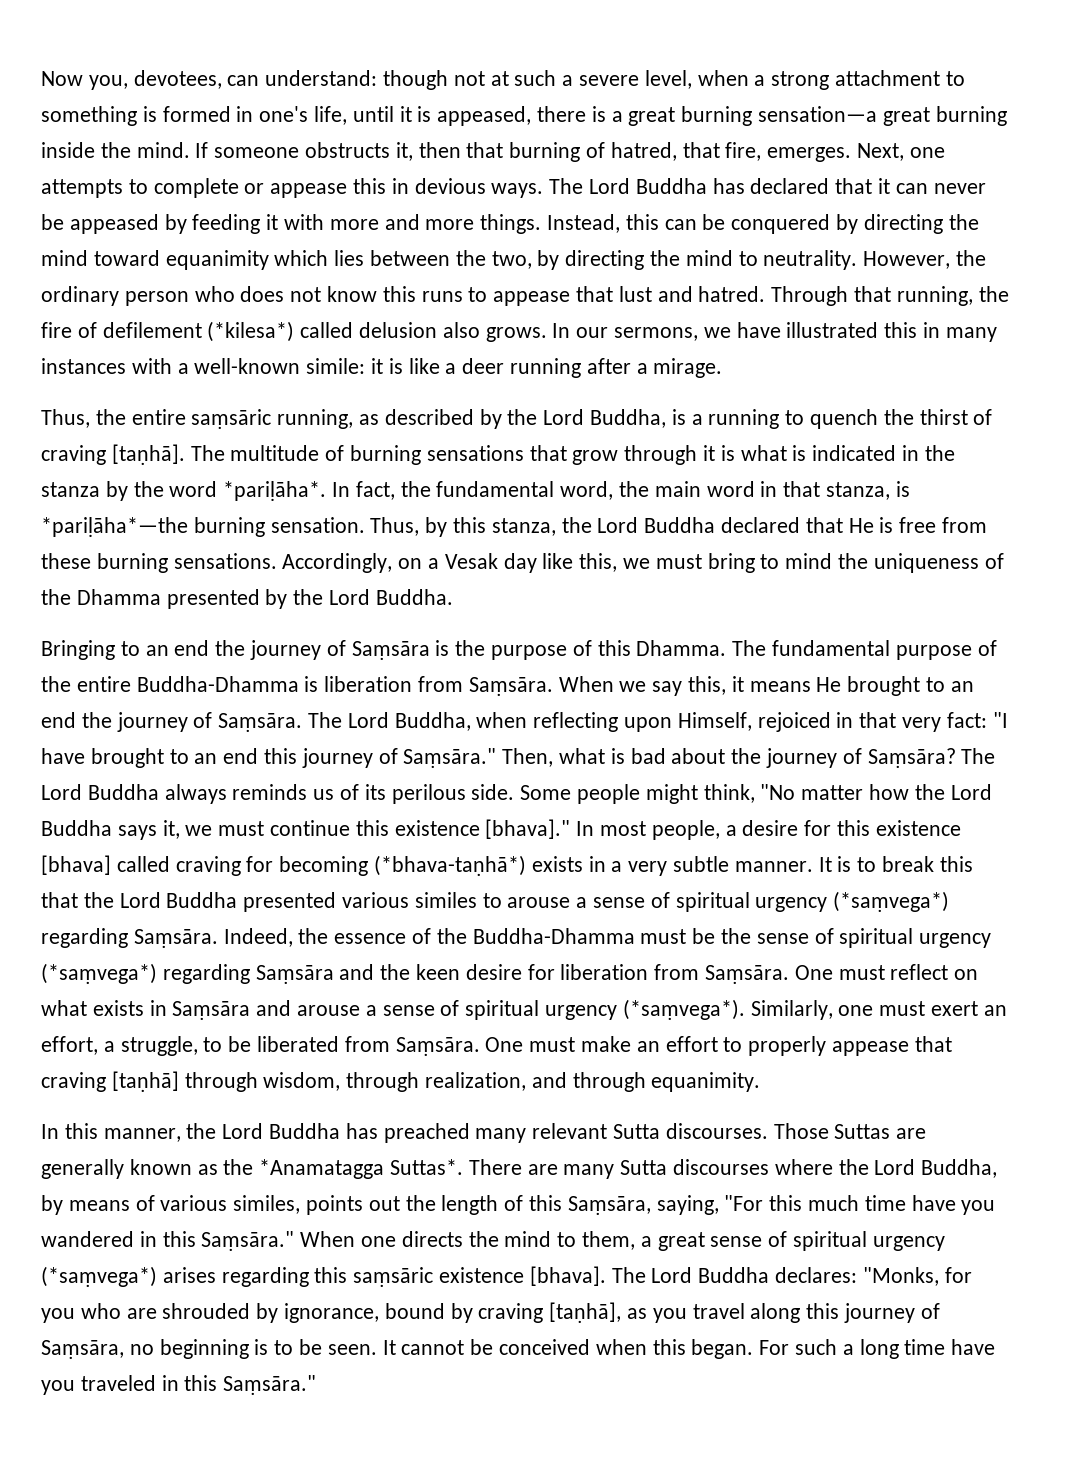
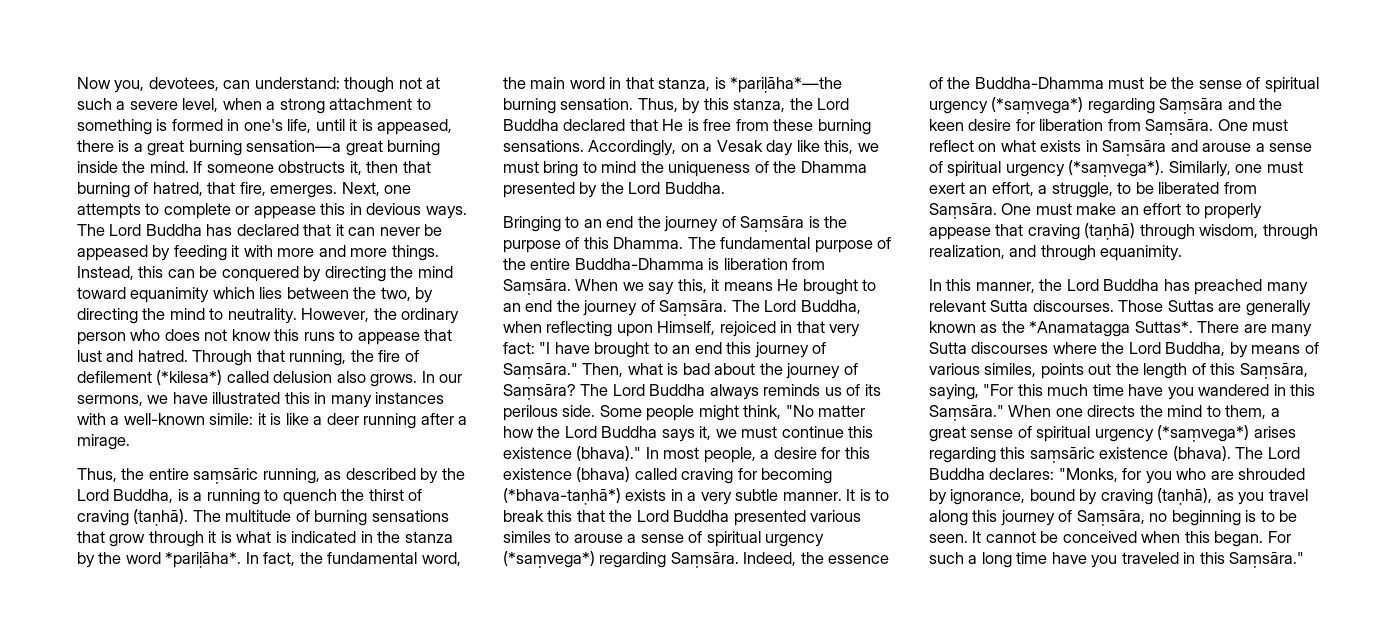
[111,444,185,465] [taṇhā]. -> [133,509,189,526] (taṇhā).
[485,819,571,839] [bhava]." -> [576,446,642,461] (bhava)."
[41,855,111,875] [bhava] -> [576,467,631,482] (bhava)
[111,1071,179,1092] [taṇhā] -> [1084,223,1136,240] (taṇhā)
[529,1266,606,1286] [bhava]. -> [1172,446,1231,461] (bhava).
[549,1302,622,1323] [taṇhā], -> [1157,488,1213,505] (taṇhā),

